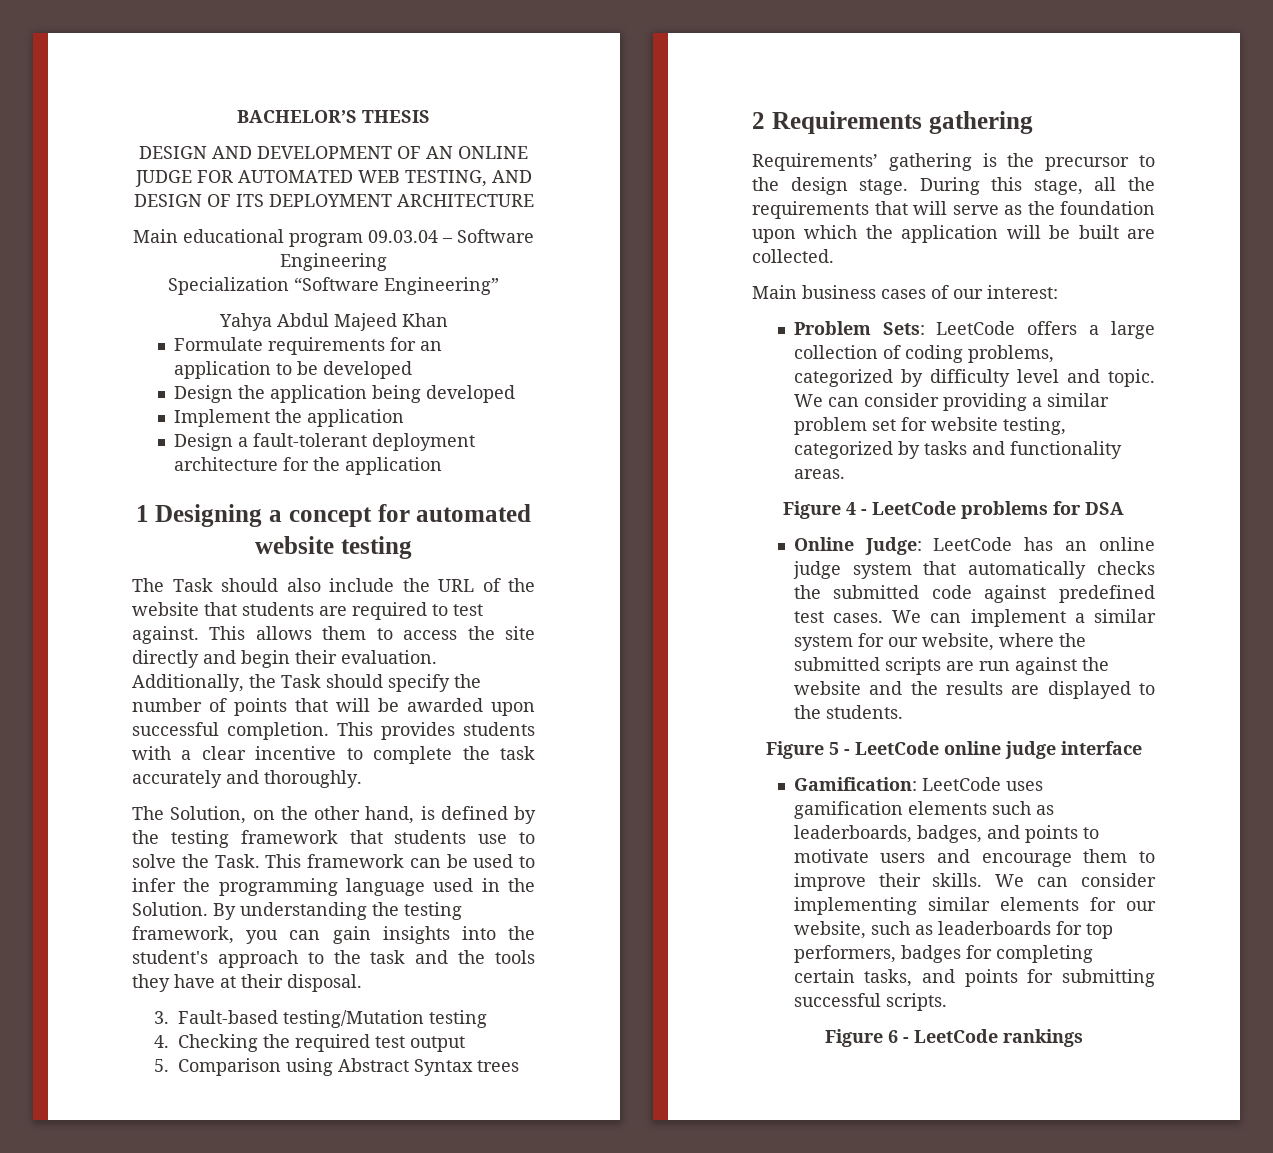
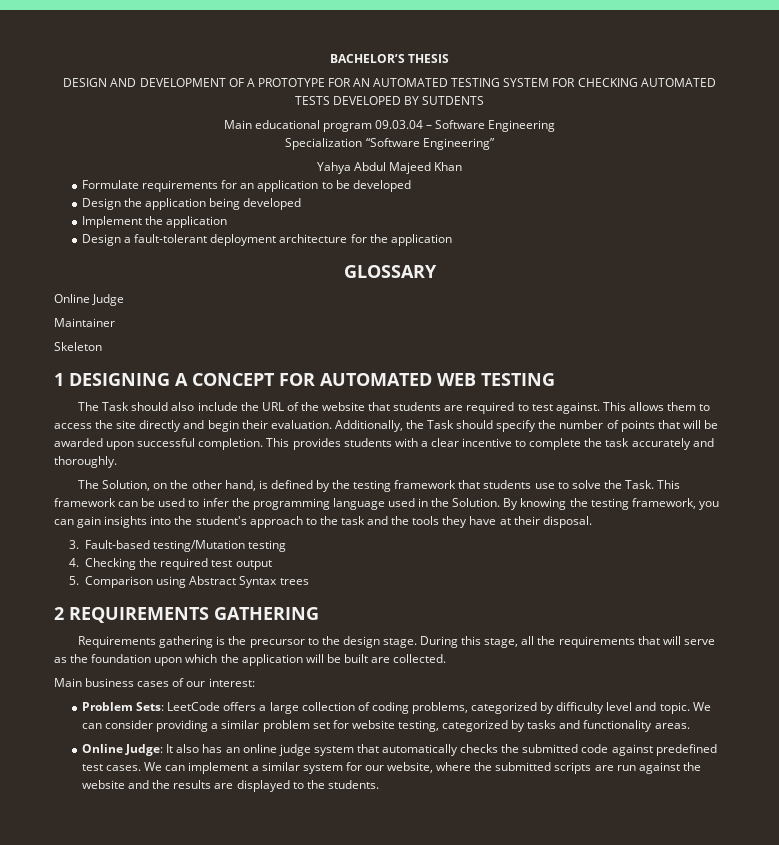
[426,146,528,159] [134,170,532,187] [133,194,534,207] AN ONLINE JUDGE FOR AUTOMATED WEB TESTING, AND DESIGN OF ITS DEPLOYMENT ARCHITECTURE -> [246,78,716,87] [294,96,485,105] A PROTOTYPE FOR AN AUTOMATED TESTING SYSTEM FOR CHECKING AUTOMATED TESTS DEVELOPED BY SUTDENTS
[135,504,532,527] [255,536,412,559] 1 Designing a concept for automated website testing -> [343,265,437,278] [54,294,125,306] [54,318,115,327] [54,342,102,351] [54,373,555,386] GLOSSARY // Online Judge // Maintainer // Skeleton // 1 DESIGNING A CONCEPT FOR AUTOMATED WEB TESTING
[240,902,367,920] understanding -> [520,498,567,510] knowing
(765, 120) none -> [69,607,319,623] REQUIREMENTS GATHERING //
[752,153,972,171] // Requirements’ gathering -> (214, 642) none
[783,501,1124,519] // Figure 4 - LeetCode problems for DSA -> (690, 726) none
[933,537,1013,551] LeetCode -> [166,744,200,753] It also
[765,741,1142,759] [793,777,1043,791] [793,801,1054,819] [793,825,1099,843] [793,849,1155,867] [793,873,1156,891] [793,897,1156,915] [793,921,1113,939] [793,945,1093,963] [793,969,1155,987] [793,993,947,1011] [824,1029,1083,1047] // Figure 5 - LeetCode online judge interface // Gamification: LeetCode uses gamification elements such as leaderboards, badges, and points to motivate users and encourage them to improve their skills. We can consider implementing similar elements for our website, such as leaderboards for top performers, badges for completing certain tasks, and points for submitting successful scripts. // Figure 6 - LeetCode rankings -> (379, 784) none

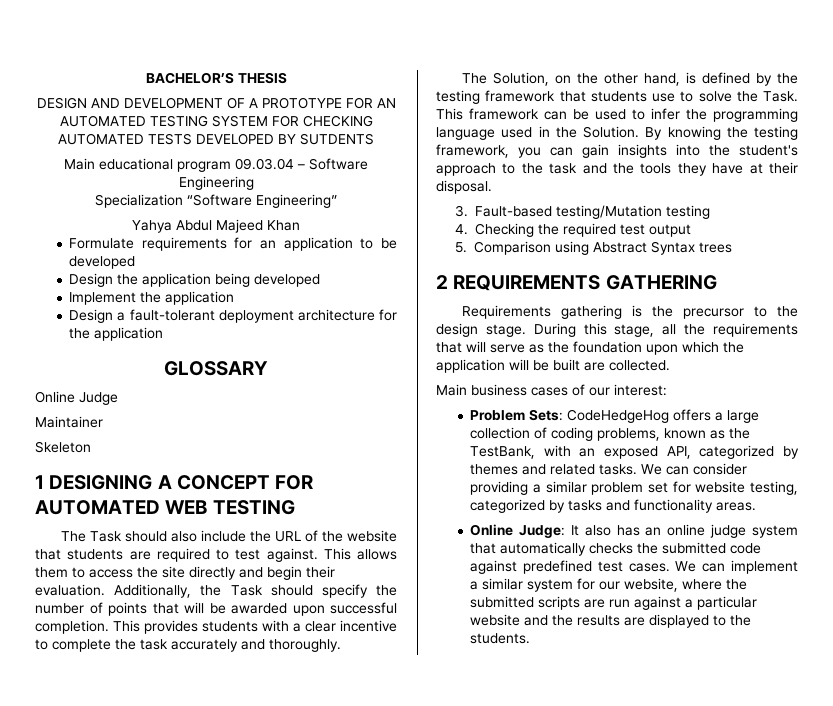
[167,702,221,711] LeetCode -> [567,409,670,423] CodeHedgeHog
[471,702,690,714] categorized by difficulty level and topic. -> [664,428,751,439] [470,445,799,459] [470,464,638,475] known as the TestBank, with an exposed API, categorized by themes and related tasks.
[682,762,701,771] the -> [685,596,758,610] a particular

